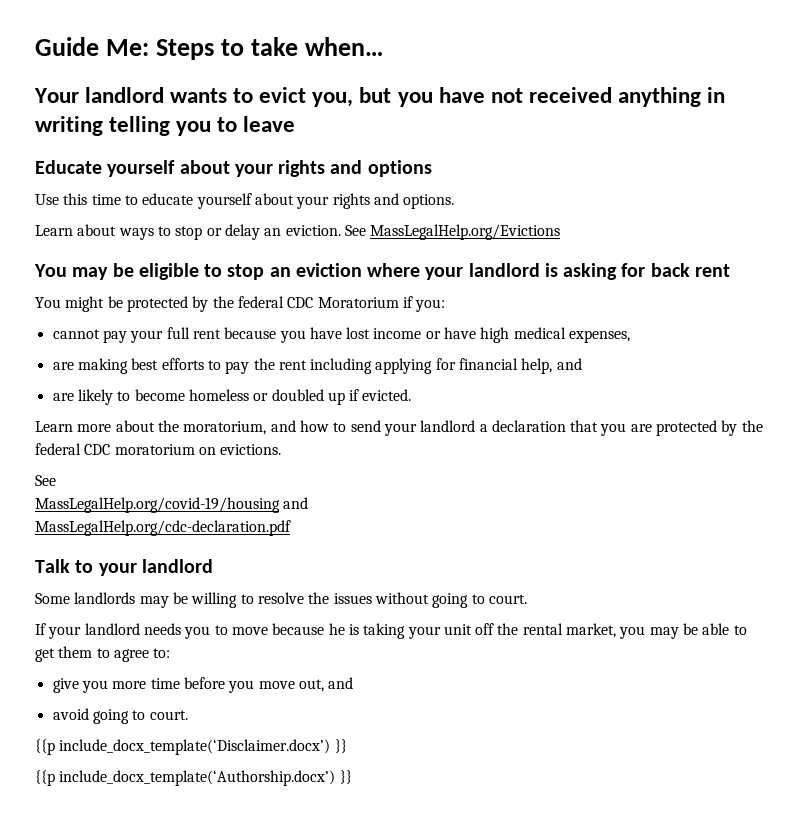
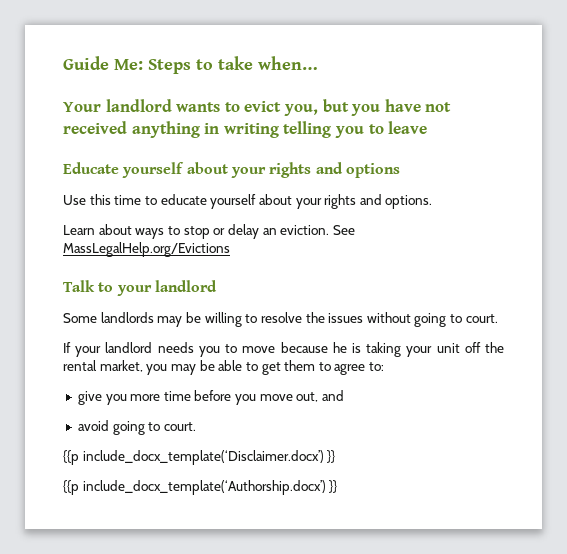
[34,263,730,280] [35,296,446,312] [52,327,631,343] [52,358,582,374] [52,389,412,405] [35,420,763,436] [35,443,282,455] [35,475,56,486] [35,497,309,513] [35,520,291,536] // You may be eligible to stop an eviction where your landlord is asking for back rent // You might be protected by the federal CDC Moratorium if you: // cannot pay your full rent because you have lost income or have high medical expenses, // are making best efforts to pay the rent including applying for financial help, and // are likely to become homeless or doubled up if evicted. // Learn more about the moratorium, and how to send your landlord a declaration that you are protected by the federal CDC moratorium on evictions. // See // MassLegalHelp.org/covid-19/housing and // MassLegalHelp.org/cdc-declaration.pdf -> (230, 249) none

